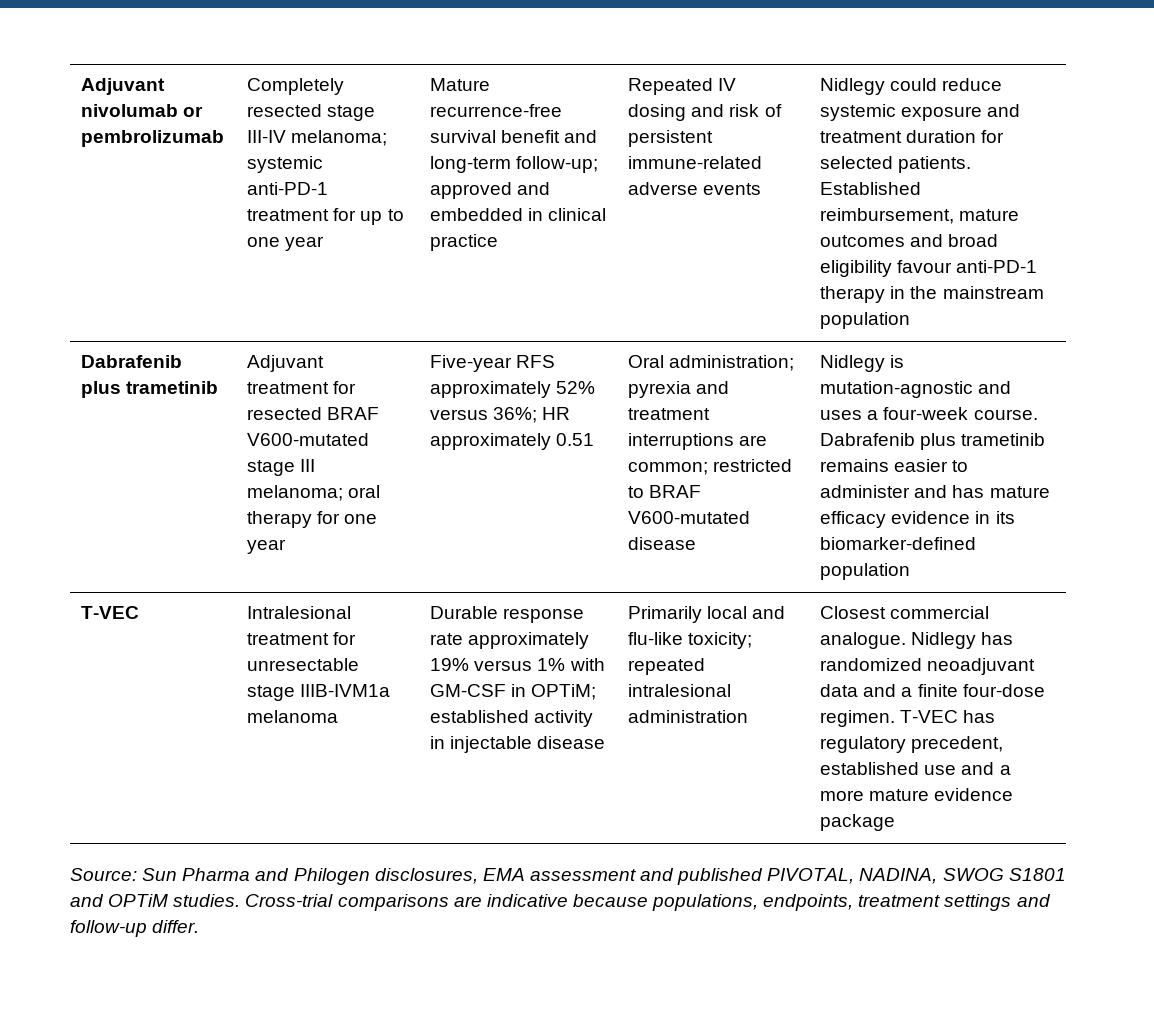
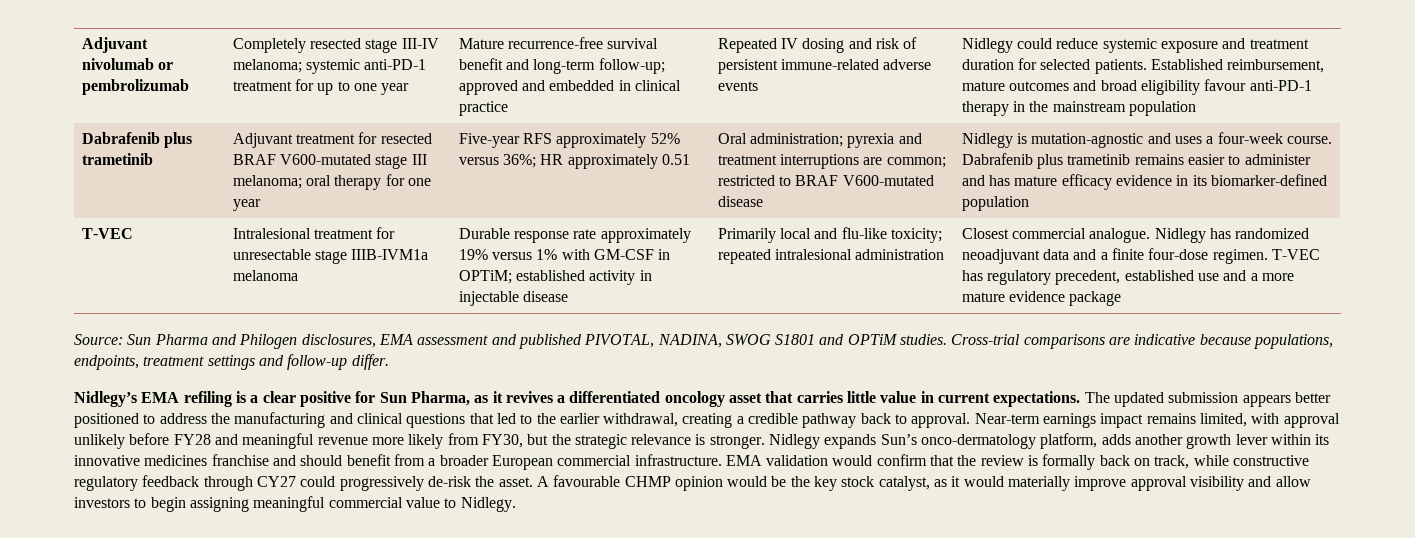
(200, 926) none -> [74,391,1331,407] [74,412,1340,428] [74,433,1330,449] [74,454,1310,470] [74,475,1311,491] [74,496,516,512] // Nidlegy’s EMA refiling is a clear positive for Sun Pharma, as it revives a differentiated oncology asset that carries little value in current expectations. The updated submission appears better positioned to address the manufacturing and clinical questions that led to the earlier withdrawal, creating a credible pathway back to approval. Near-term earnings impact remains limited, with approval unlikely before FY28 and meaningful revenue more likely from FY30, but the strategic relevance is stronger. Nidlegy expands Sun’s onco-dermatology platform, adds another growth lever within its innovative medicines franchise and should benefit from a broader European commercial infrastructure. EMA validation would confirm that the review is formally back on track, while constructive regulatory feedback through CY27 could progressively de-risk the asset. A favourable CHMP opinion would be the key stock catalyst, as it would materially improve approval visibility and allow investors to begin assigning meaningful commercial value to Nidlegy.

